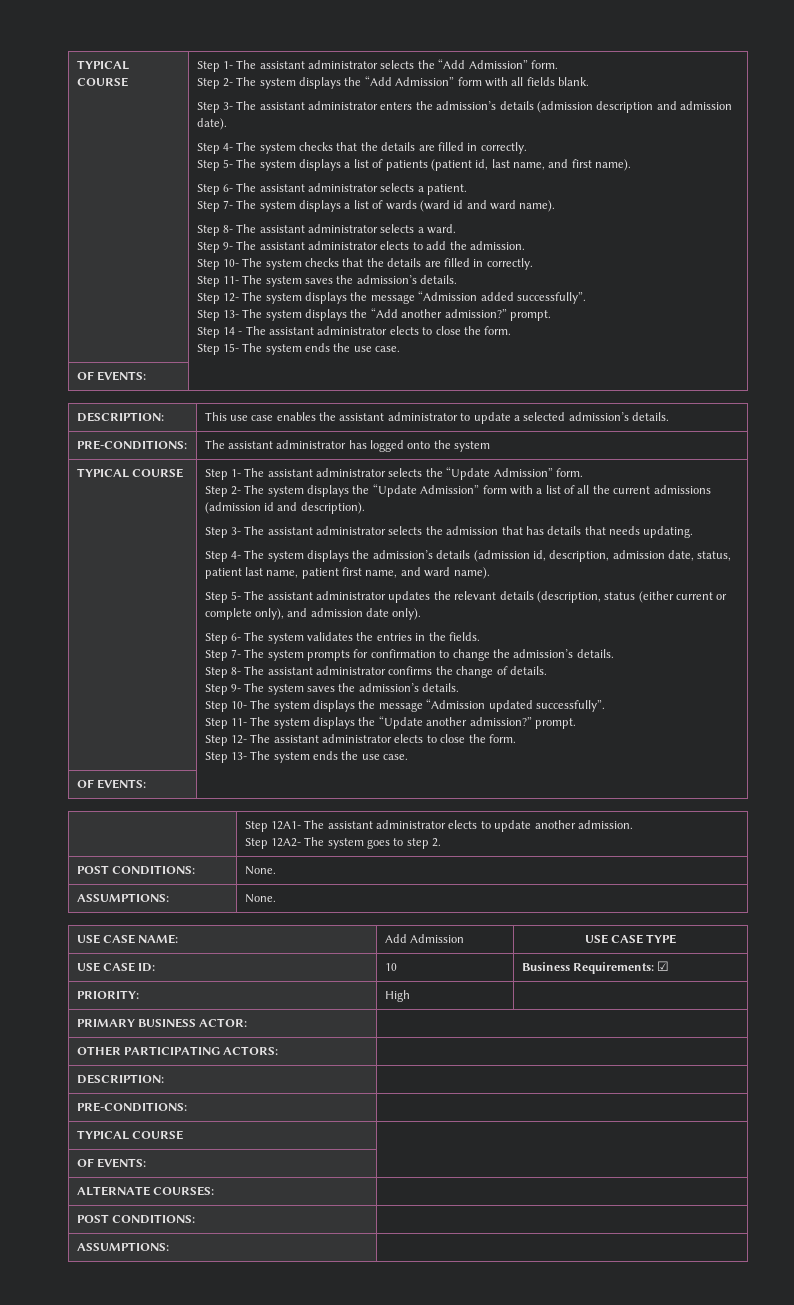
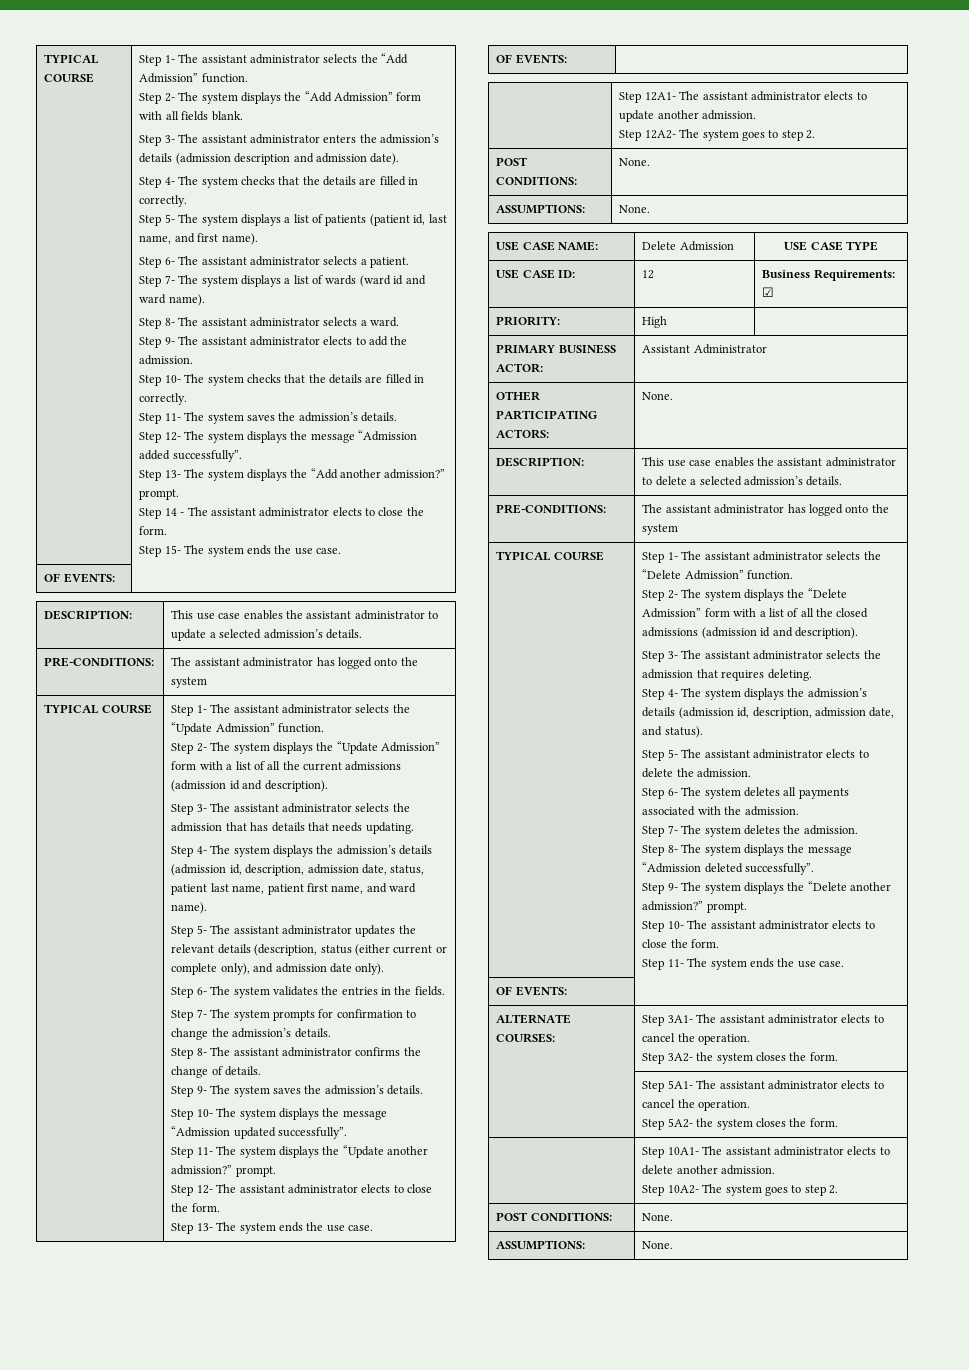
[530,60,558,69] form. -> [201,73,248,83] function.
[555,468,583,477] form. -> [278,723,325,733] function.
[384,934,407,943] Add -> [642,241,677,250] Delete
[384,963,397,971] 10 -> [642,270,655,279] 12
(248, 1022) none -> [642,344,767,354] Assistant Administrator
[76,1074,164,1084] [76,1102,187,1112] [76,1130,183,1140] [76,1158,146,1168] [76,1186,214,1196] [76,1214,195,1224] [76,1242,169,1251] // DESCRIPTION: | // PRE-CONDITIONS: | // TYPICAL COURSE | // OF EVENTS: | // ALTERNATE COURSES: | // POST CONDITIONS: | // ASSUMPTIONS: | -> [642,392,674,400] [496,457,585,467] [642,457,896,467] [642,476,843,486] [496,504,607,514] [642,504,889,516] [642,524,679,535] [496,551,604,561] [642,551,881,563] [642,569,794,580] [642,588,847,601] [642,608,869,618] [642,627,858,639] [642,650,881,662] [642,669,812,681] [642,688,867,700] [642,707,895,719] [642,726,703,738] [642,749,869,761] [642,768,752,778] [642,787,849,799] [642,806,799,816] [642,825,858,837] [642,844,852,856] [642,862,815,875] [642,881,892,894] [642,901,747,913] [642,920,875,932] [642,939,720,948] [642,958,845,970] [496,986,567,996] [496,1014,572,1024] [496,1033,556,1043] [642,1014,884,1026] [642,1033,751,1045] [642,1052,838,1064] [642,1080,884,1092] [642,1099,751,1111] [642,1118,838,1130] [642,1146,890,1158] [642,1165,776,1175] [642,1184,839,1196] [496,1212,612,1221] [642,1213,674,1221] [496,1240,586,1250] [642,1241,674,1249] None. // DESCRIPTION: | This use case enables the assistant administrator to delete a selected admission’s details. // PRE-CONDITIONS: | The assistant administrator has logged onto the system // TYPICAL COURSE | Step 1- The assistant administrator selects the “Delete Admission” function. // Step 2- The system displays the “Delete Admission” form with a list of all the closed admissions (admission id and description). // Step 3- The assistant administrator selects the admission that requires deleting. // Step 4- The system displays the admission’s details (admission id, description, admission date, and status). // Step 5- The assistant administrator elects to delete the admission. // Step 6- The system deletes all payments associated with the admission. // Step 7- The system deletes the admission. // Step 8- The system displays the message “Admission deleted successfully”. // Step 9- The system displays the “Delete another admission?” prompt. // Step 10- The assistant administrator elects to close the form. // Step 11- The system ends the use case. // OF EVENTS: | // ALTERNATE COURSES: | Step 3A1- The assistant administrator elects to cancel the operation. // Step 3A2- the system closes the form. // | Step 5A1- The assistant administrator elects to cancel the operation. // Step 5A2- the system closes the form. // | Step 10A1- The assistant administrator elects to delete another admission. // Step 10A2- The system goes to step 2. // POST CONDITIONS: | None. // ASSUMPTIONS: | None.

